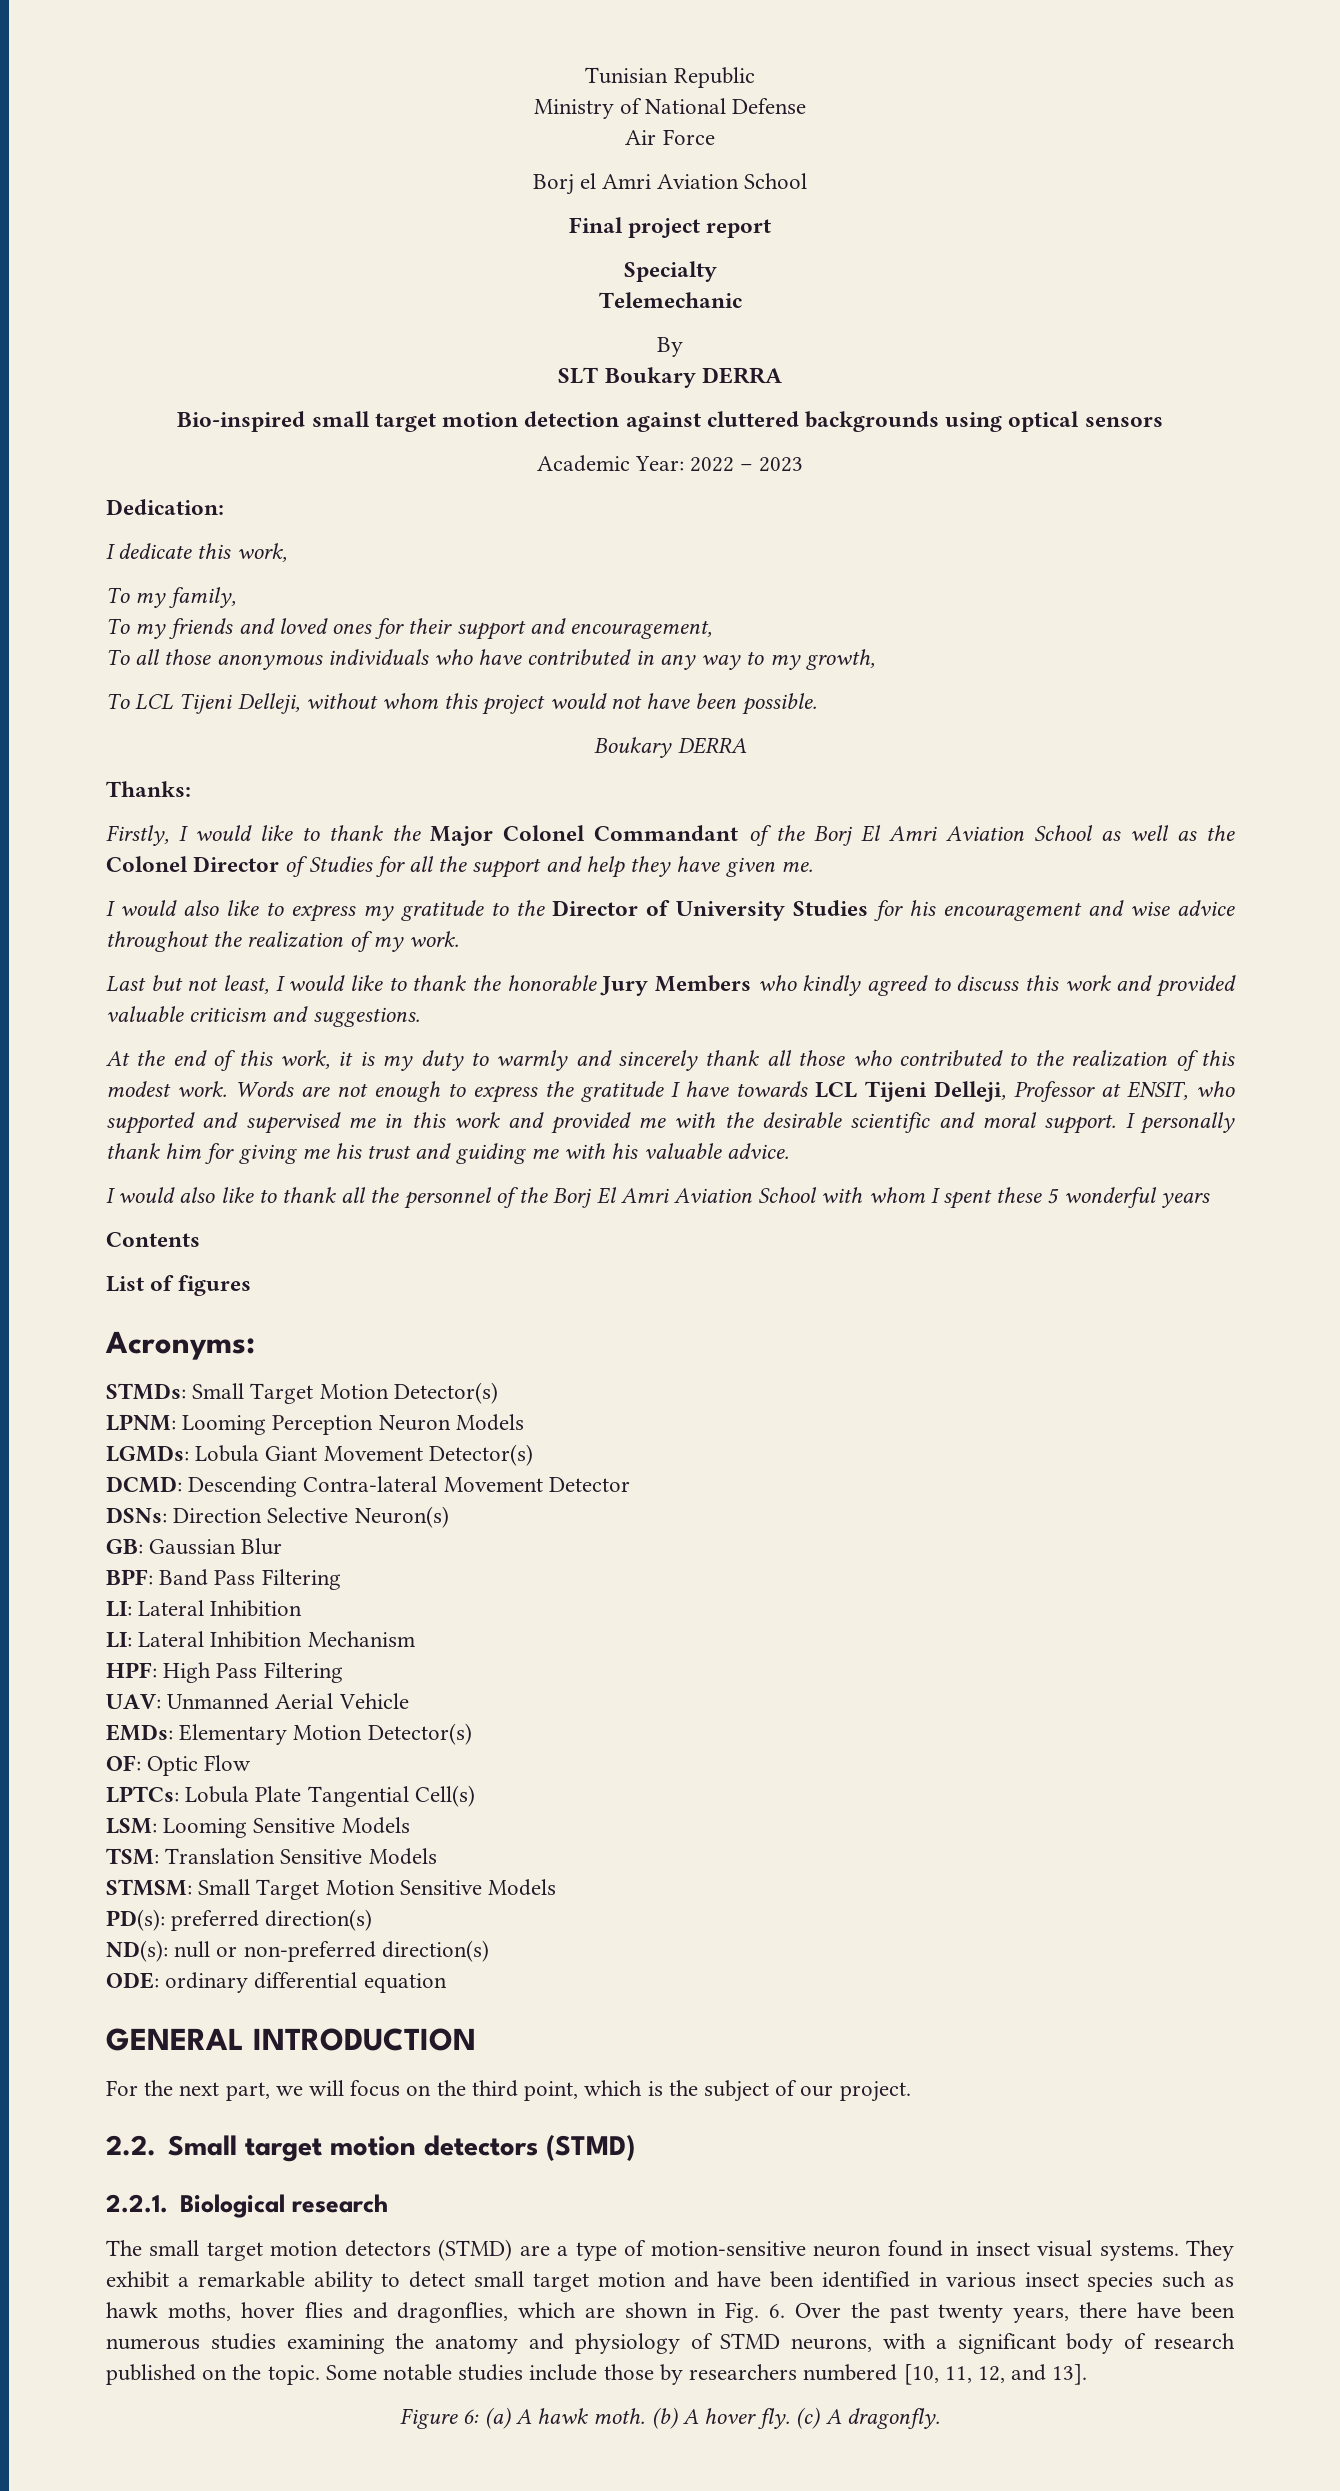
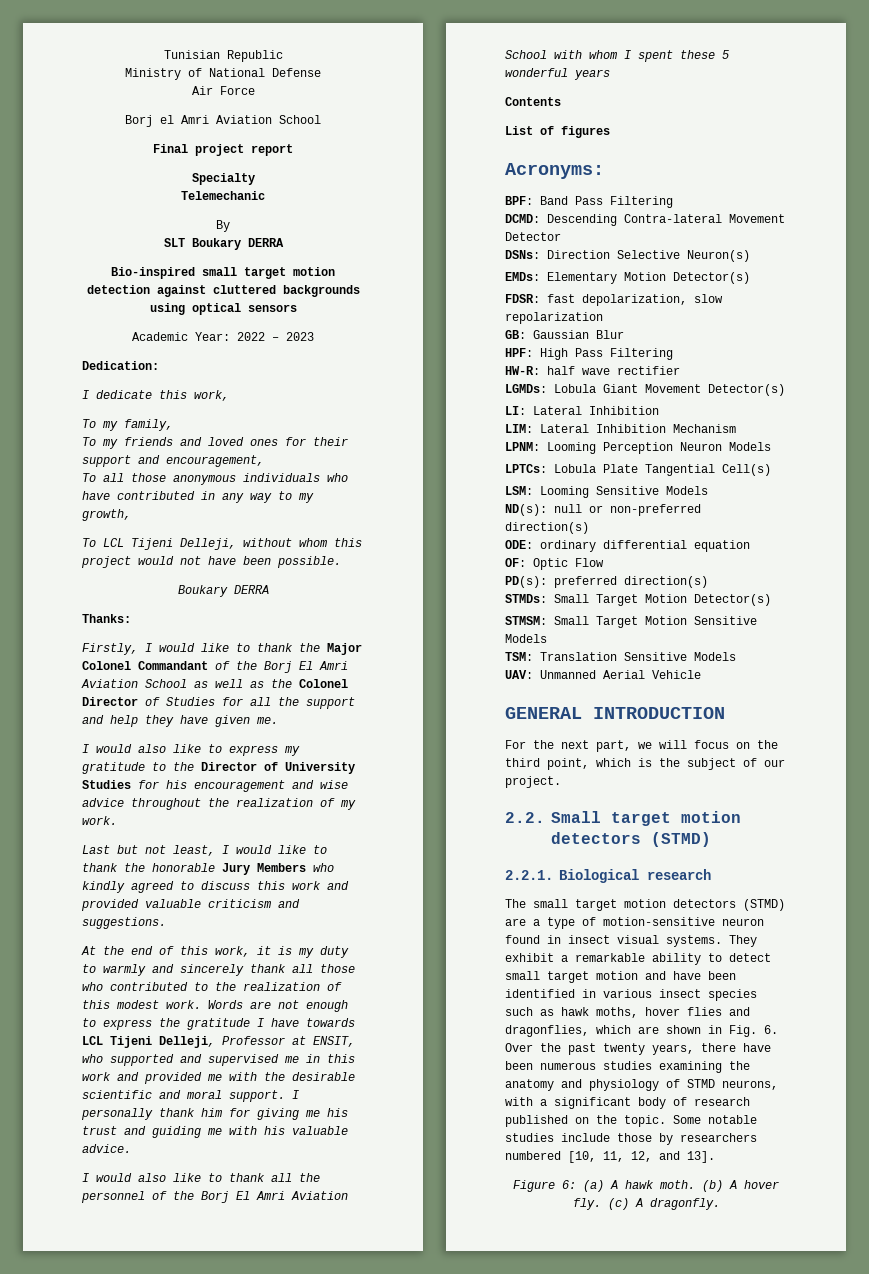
[106,1382,498,1404] [106,1414,524,1435] [106,1444,533,1466] STMDs: Small Target Motion Detector(s) // LPNM: Looming Perception Neuron Models // LGMDs: Lobula Giant Movement Detector(s) -> [505,196,673,208] BPF: Band Pass Filtering
[106,1538,283,1555] [106,1569,341,1590] [106,1600,303,1617] [106,1631,415,1648] [106,1662,343,1683] [106,1693,409,1710] [106,1723,472,1745] [106,1755,252,1776] GB: Gaussian Blur // BPF: Band Pass Filtering // LI: Lateral Inhibition // LI: Lateral Inhibition Mechanism // HPF: High Pass Filtering // UAV: Unmanned Aerial Vehicle // EMDs: Elementary Motion Detector(s) // OF: Optic Flow -> [505,272,750,284] [505,294,723,306] [505,312,603,324] [505,330,624,339] [505,348,673,360] [505,366,680,375] [505,384,785,396] [505,406,659,415] [505,424,736,433] [505,442,771,454] EMDs: Elementary Motion Detector(s) // FDSR: fast depolarization, slow repolarization // GB: Gaussian Blur // HPF: High Pass Filtering // HW-R: half wave rectifier // LGMDs: Lobula Giant Movement Detector(s) // LI: Lateral Inhibition // LIM: Lateral Inhibition Mechanism // LPNM: Looming Perception Neuron Models
[106,1848,437,1865] [106,1879,557,1900] [106,1909,373,1931] // TSM: Translation Sensitive Models // STMSM: Small Target Motion Sensitive Models // PD(s): preferred direction(s) -> (708, 490) none
(447, 1983) none -> [505,558,604,570] [505,576,708,588] [505,594,771,606] [505,616,757,628] [505,634,547,643] [505,652,736,661] [505,670,701,679] // OF: Optic Flow // PD(s): preferred direction(s) // STMDs: Small Target Motion Detector(s) // STMSM: Small Target Motion Sensitive Models // TSM: Translation Sensitive Models // UAV: Unmanned Aerial Vehicle

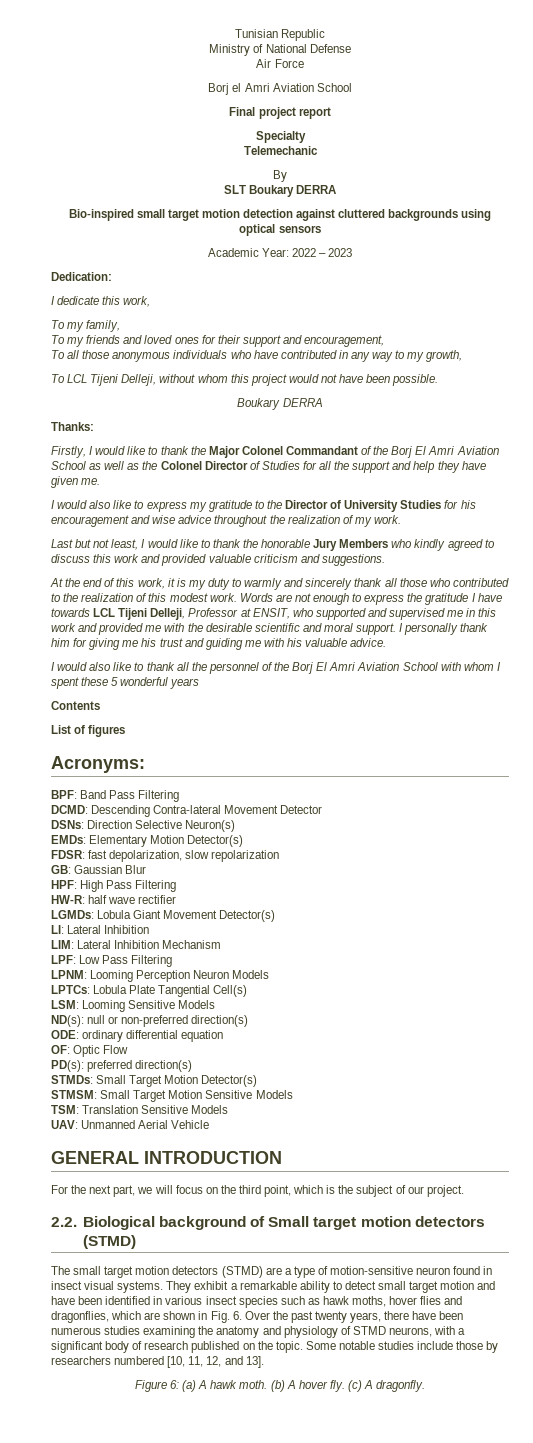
(736, 428) none -> [51,955,173,967] // LPF: Low Pass Filtering
(545, 817) none -> [82,1216,266,1230] Biological background of
[505,869,711,883] // 2.2.1. Biological research -> (136, 1242) none

